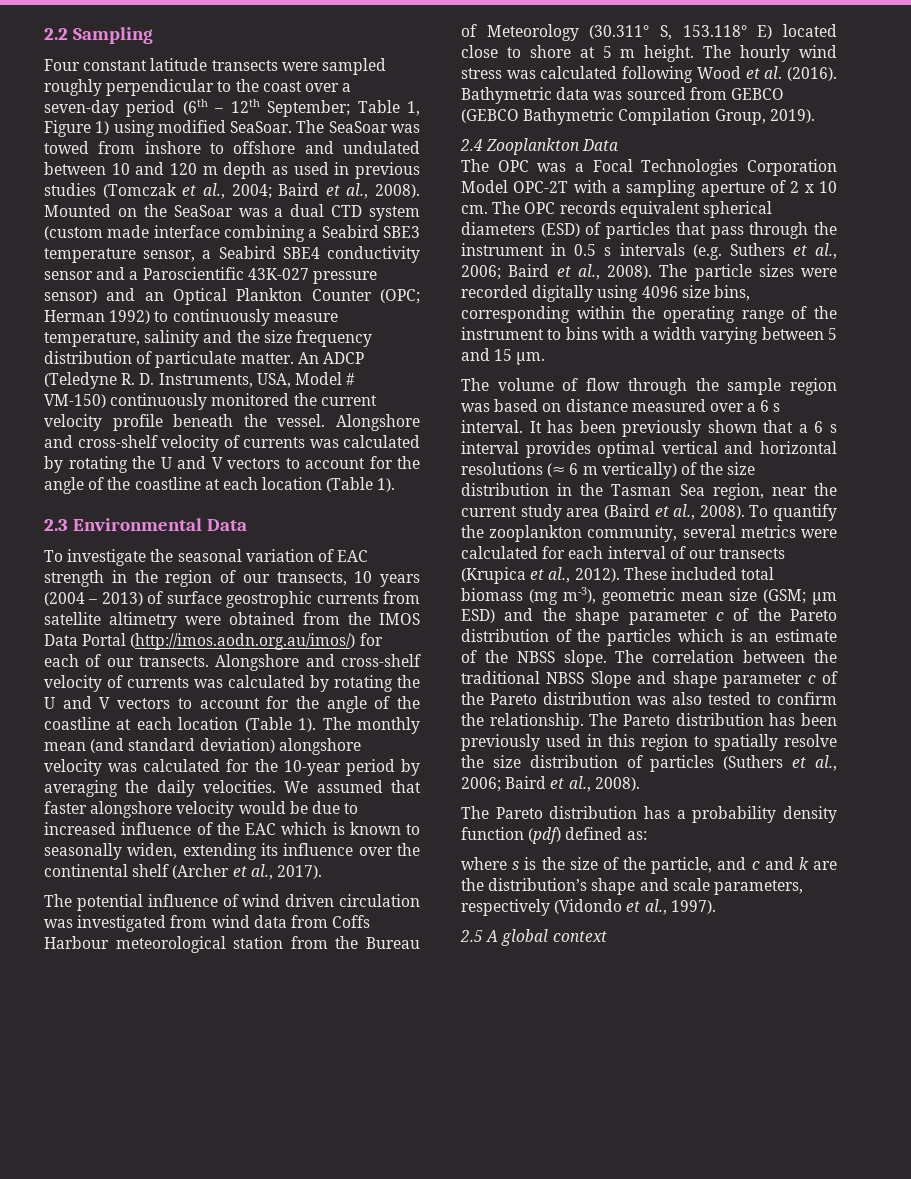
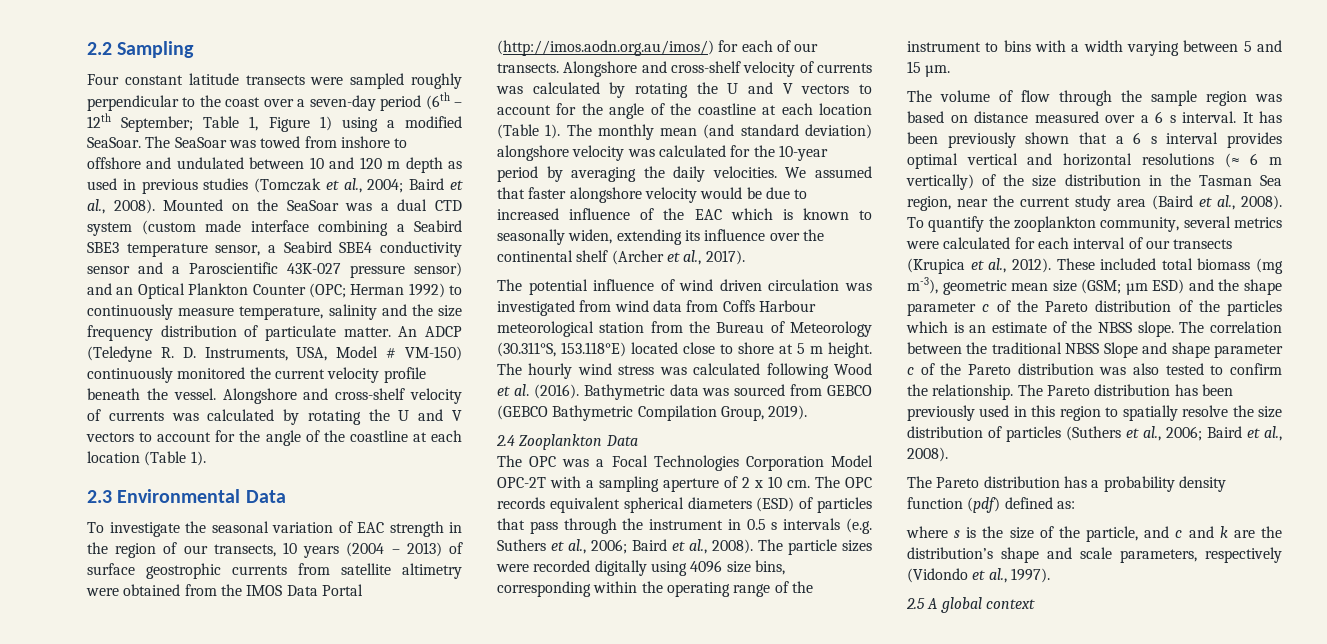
(155, 128) none -> [386,120,395,128] a
[589,25,773,40] (30.311° S, 153.118° E) -> [497,342,626,357] (30.311°S, 153.118°E)

